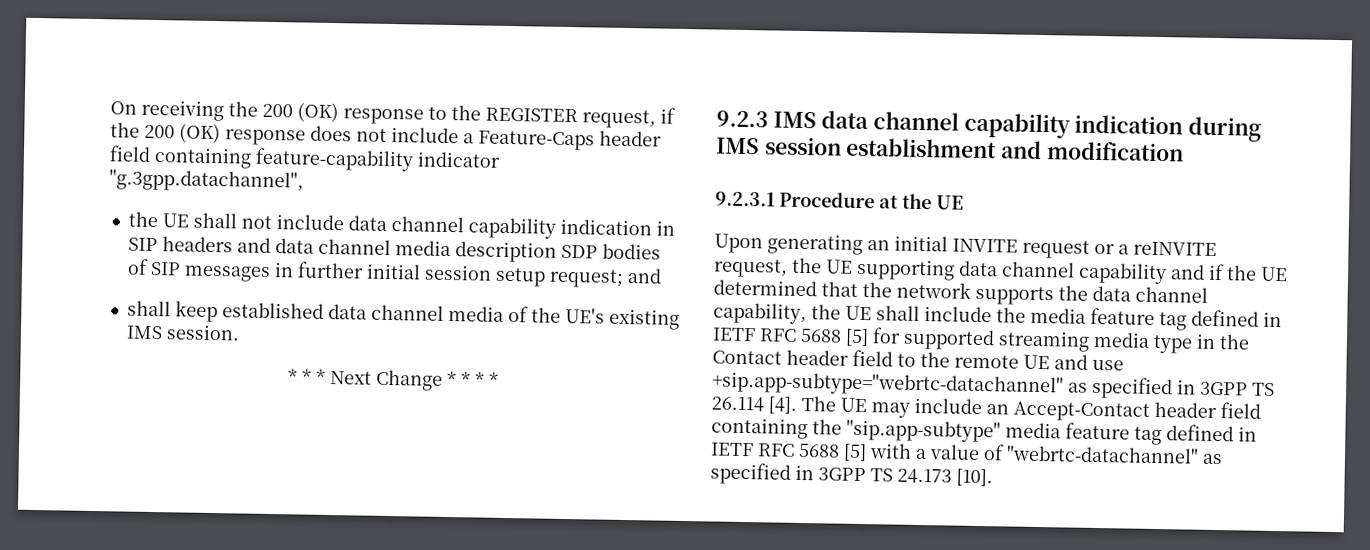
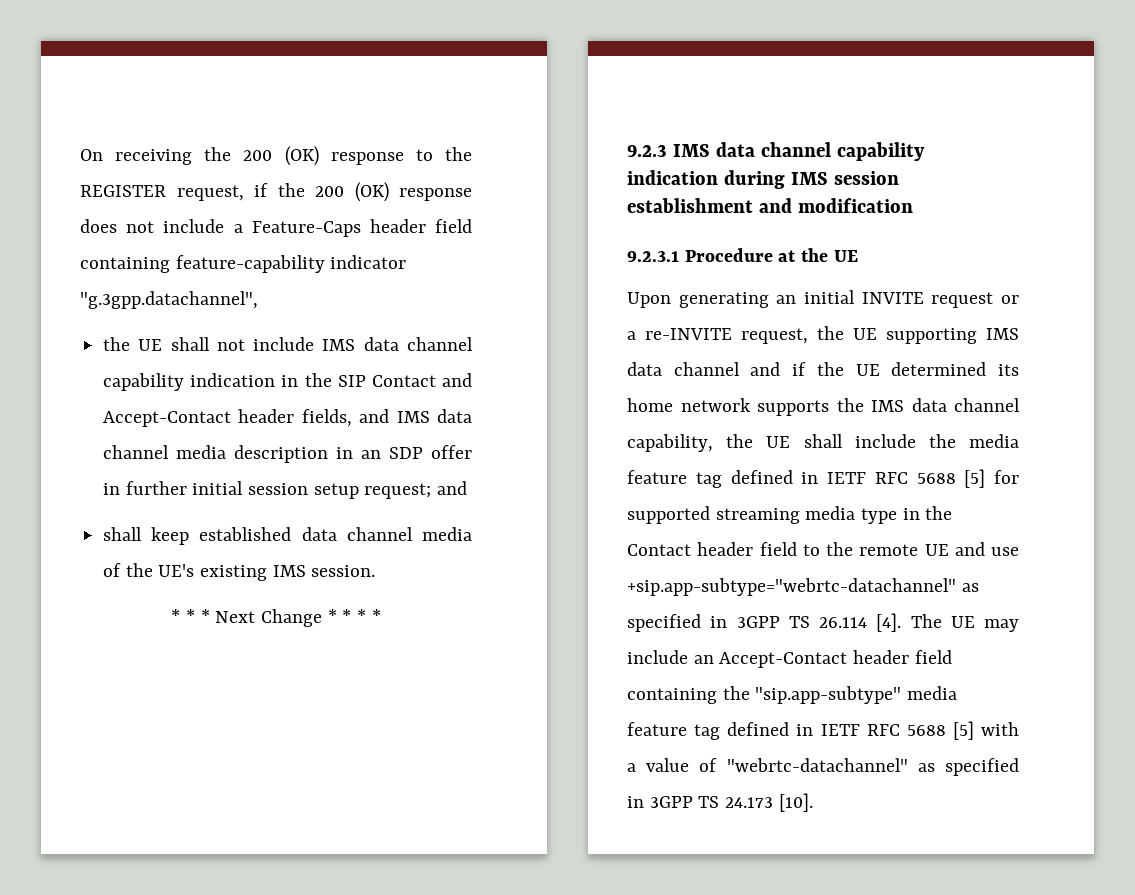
(344, 222) none -> [322,339,356,351] IMS
[127,236,661,263] [126,258,271,282] SIP headers and data channel media description SDP bodies of SIP messages -> [304,373,472,387] [103,409,472,427] [103,445,472,463] the SIP Contact and Accept-Contact header fields, and IMS data channel media description in an SDP offer
[1133,241,1217,256] reINVITE -> [645,328,732,340] re-INVITE
[959,260,1167,285] data channel capability -> [986,328,1019,340] [627,362,740,376] IMS data channel
[821,281,892,298] that the -> [998,364,1019,376] [627,398,673,412] its home
(1088, 293) none -> [871,400,904,412] IMS

